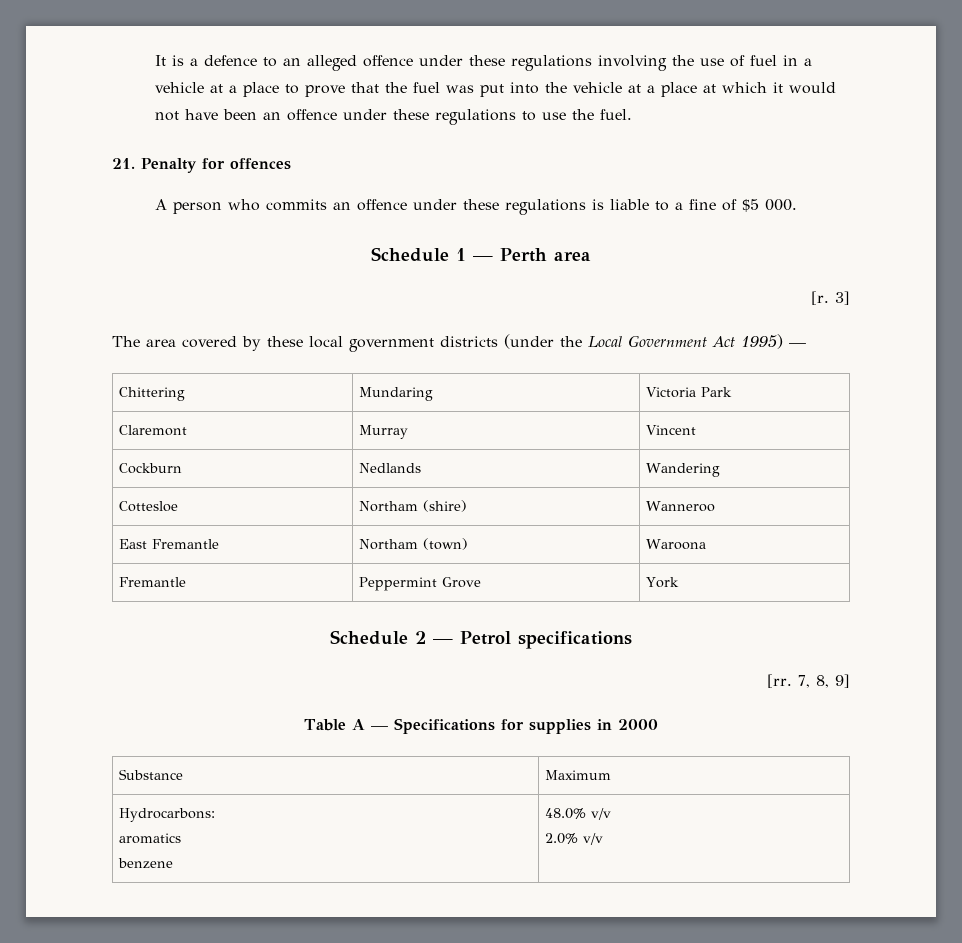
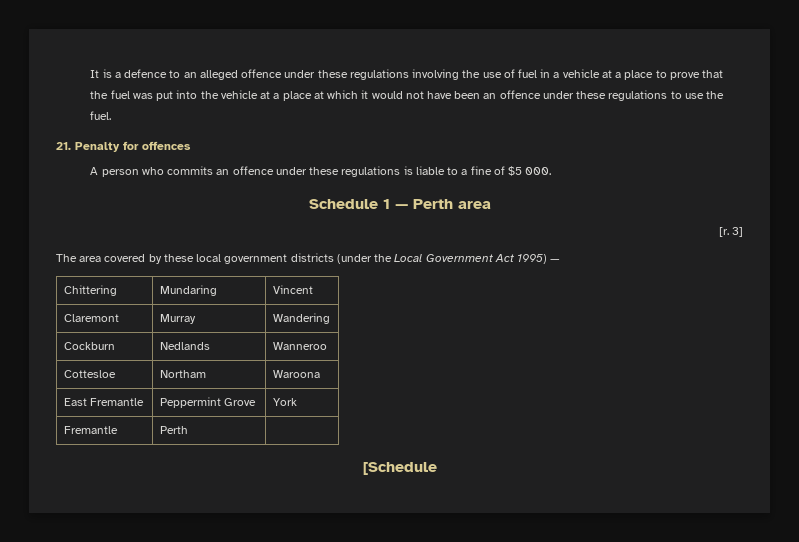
[645,387,732,398] Victoria Park -> [272,285,313,294] Vincent
[645,425,696,435] Vincent -> [272,313,330,324] Wandering
[645,463,720,477] Wandering -> [272,342,327,350] Wanneroo
[422,500,467,512] [645,501,715,512] [118,539,219,549] [358,538,468,550] (shire) | Wanneroo // East Fremantle | Northam (town) -> (206, 374) none
(706, 544) none -> [63,398,87,406] East
[330,630,632,649] [767,674,850,688] [304,718,658,734] [118,769,183,780] [544,770,611,780] [118,808,215,822] [118,833,181,844] [117,858,173,869] [544,808,611,820] [544,833,603,845] // Schedule 2 — Petrol specifications // [rr. 7, 8, 9] // Table A — Specifications for supplies in 2000 // Substance | Maximum // Hydrocarbons: // aromatics // benzene | 48.0% v/v // 2.0% v/v -> [63,426,118,434] [159,426,188,434] [362,462,437,475] // Fremantle | Perth | // [Schedule

